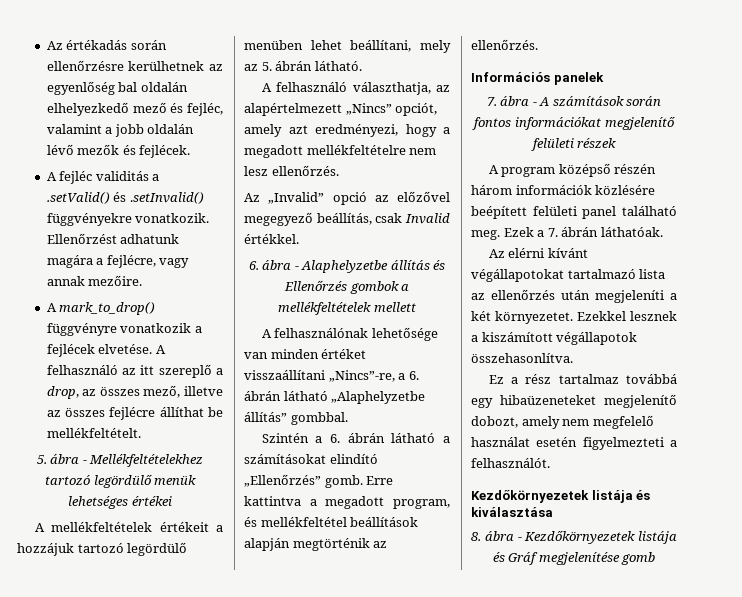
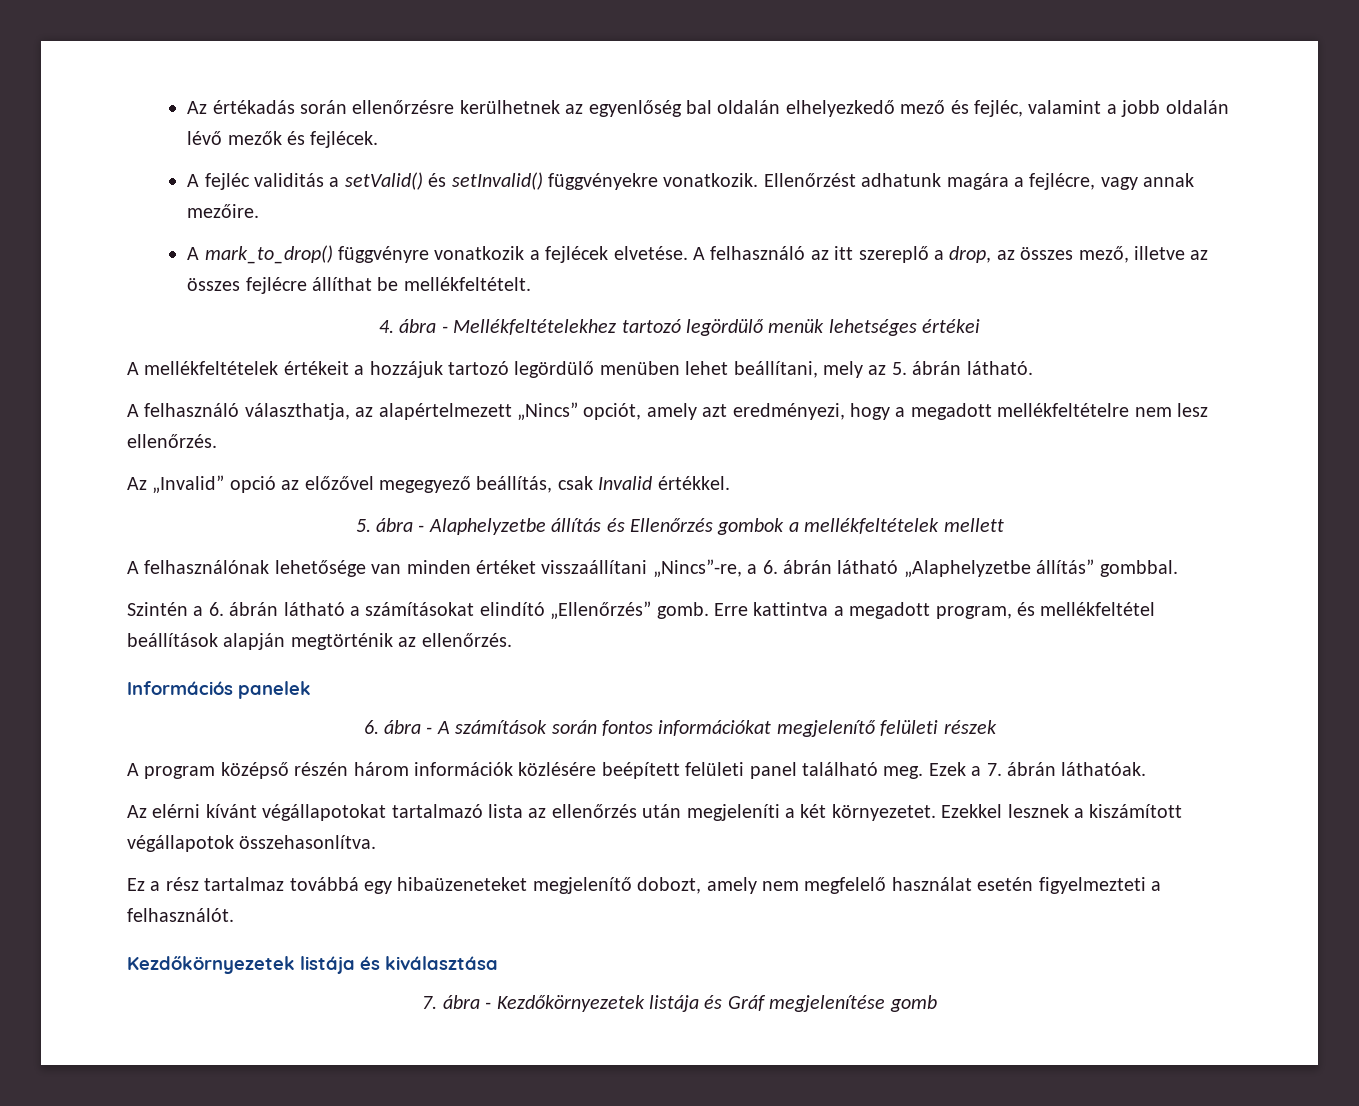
[46,192,204,204] .setValid() és .setInvalid() -> [344,172,543,190] setValid() és setInvalid()
[36,455,47,464] 5. -> [378,320,394,333] 4.
[248,261,259,270] 6. -> [355,519,371,532] 5.
[486,97,497,106] 7. -> [363,720,379,734] 6.
[471,532,482,541] 8. -> [422,996,438,1009] 7.

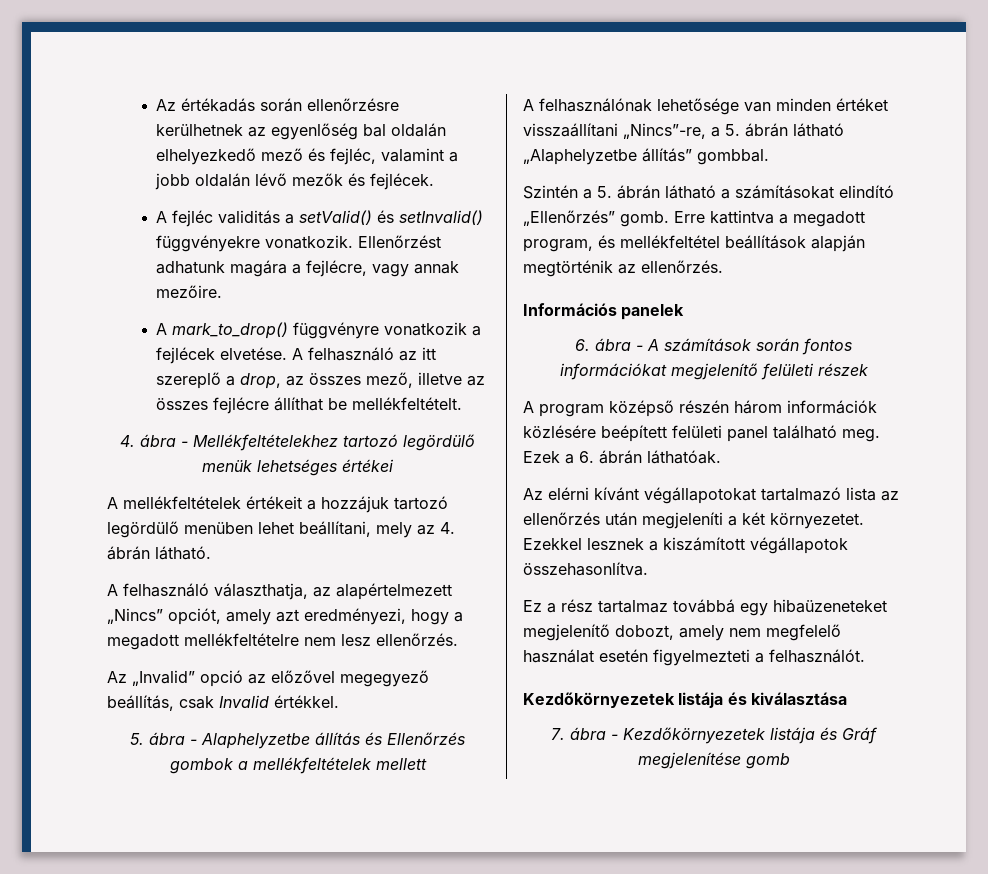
[891,362,907,375] 5. -> [440,522,455,534] 4.
[762,560,778,574] 6. -> [725,124,740,136] 5.
[208,602,224,616] 6. -> [597,186,612,198] 5.
[986,763,1002,776] 7. -> [579,451,594,463] 6.

